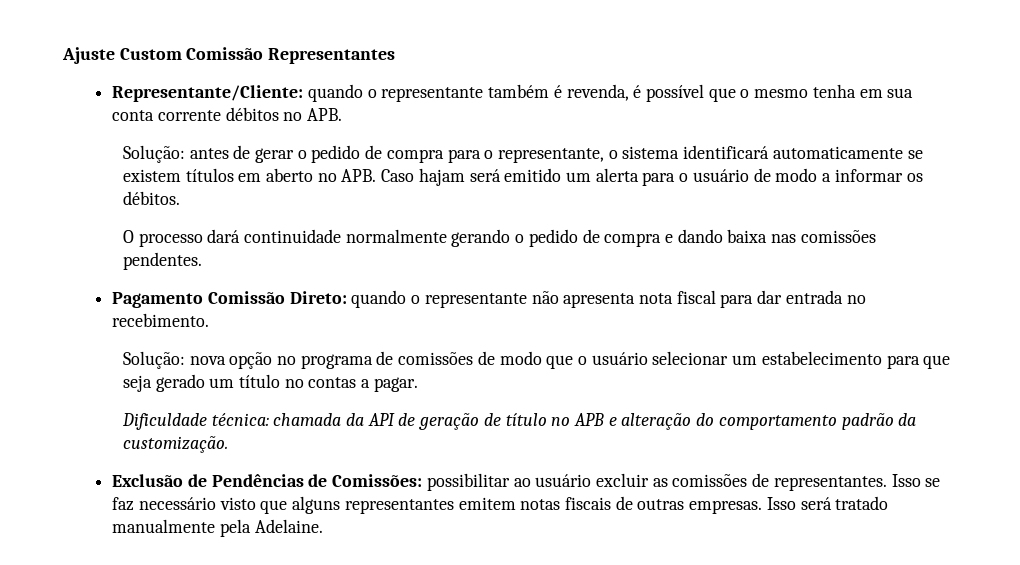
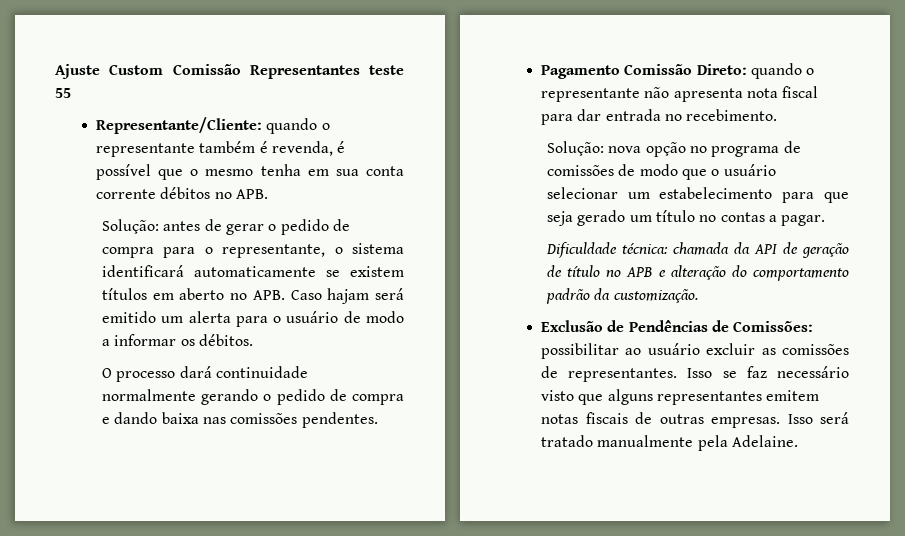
(396, 56) none -> [369,65,404,75] [55,88,71,98] teste 55

